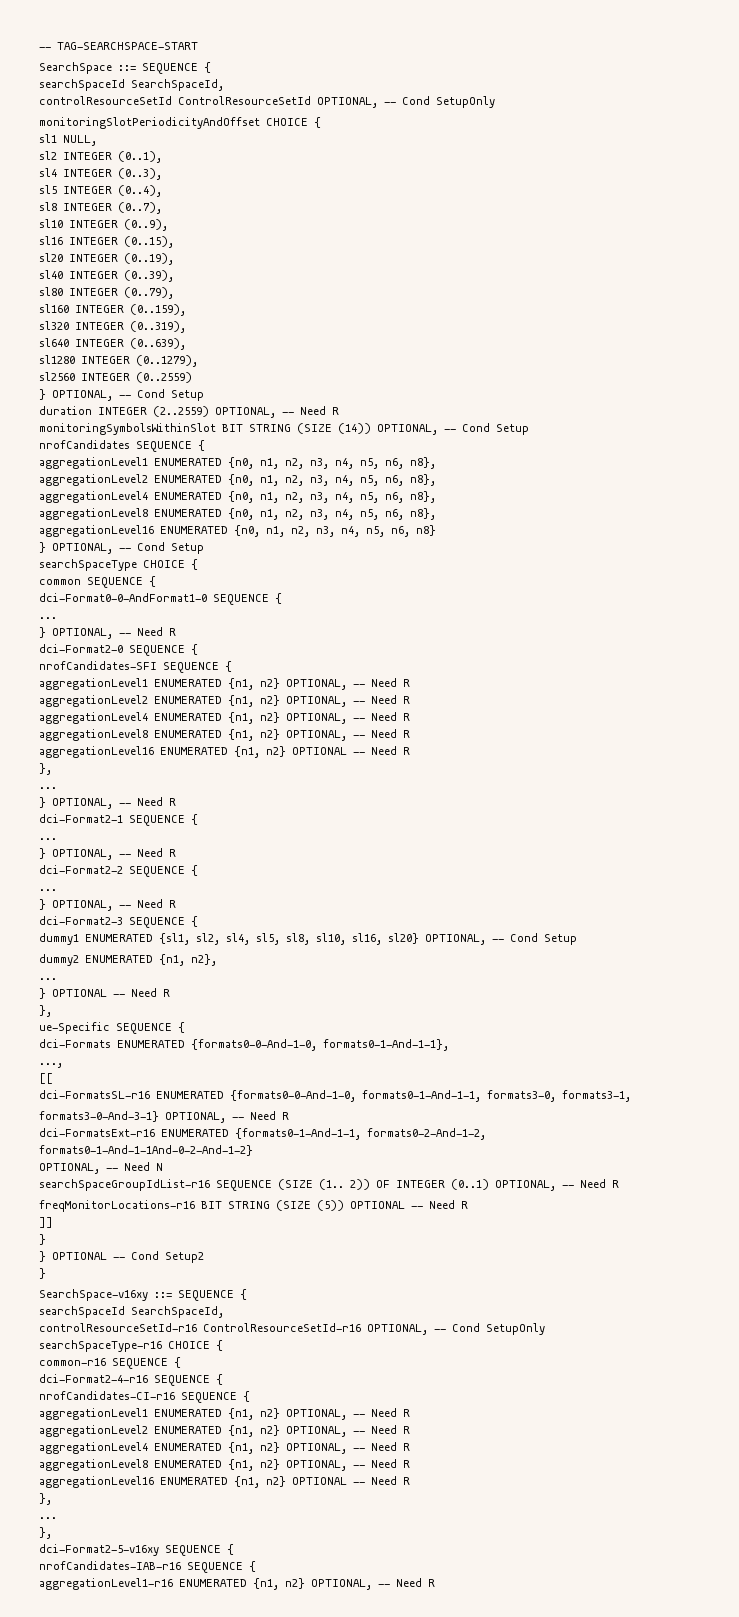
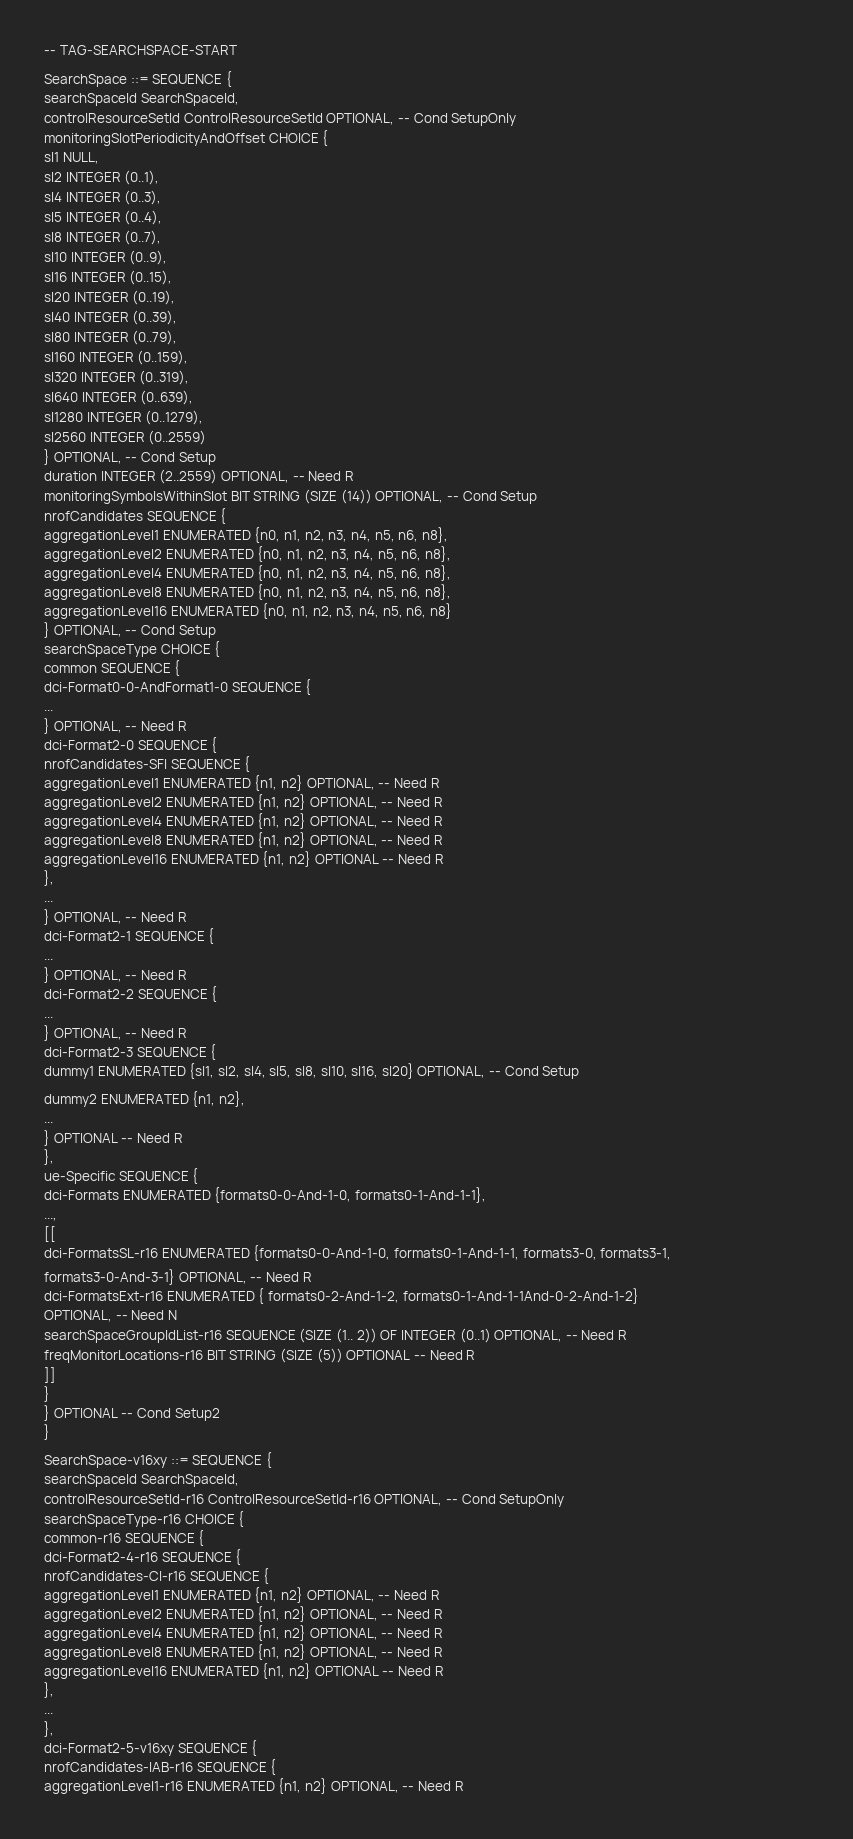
[235,1128,361,1140] {formats0-1-And-1-1, -> [258,1288,265,1304] {

